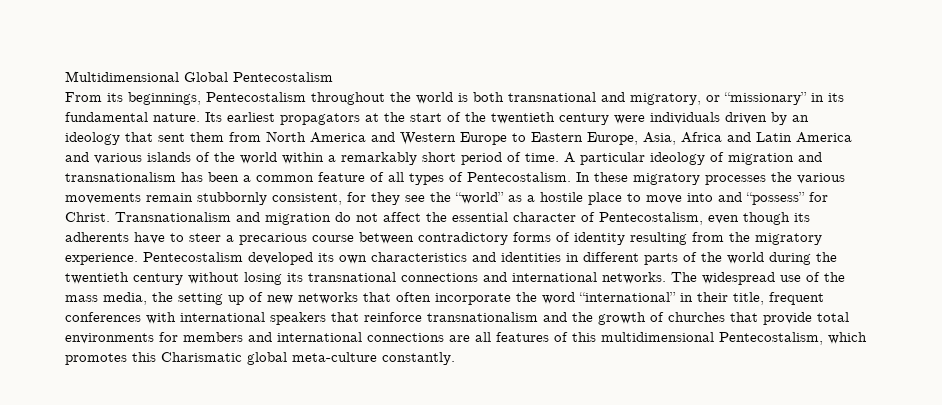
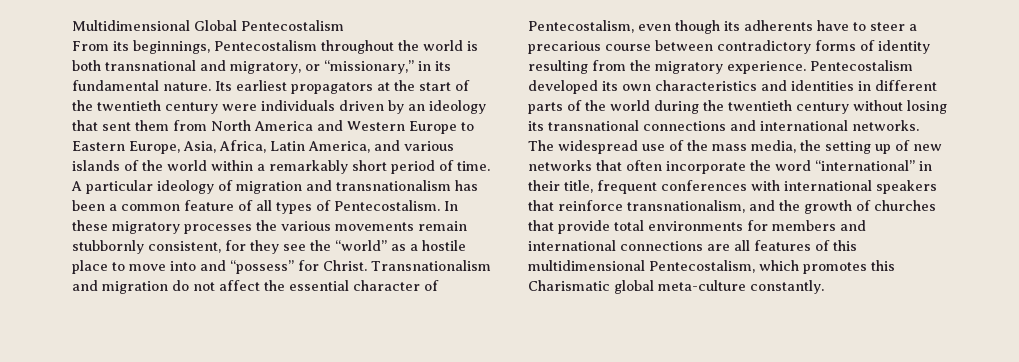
[724,92,807,105] “missionary” -> [324,60,414,74] “missionary,”
[681,132,852,143] Africa and Latin America -> [219,140,370,153] Africa, Latin America,
[427,312,538,322] transnationalism -> [627,200,745,213] transnationalism,

